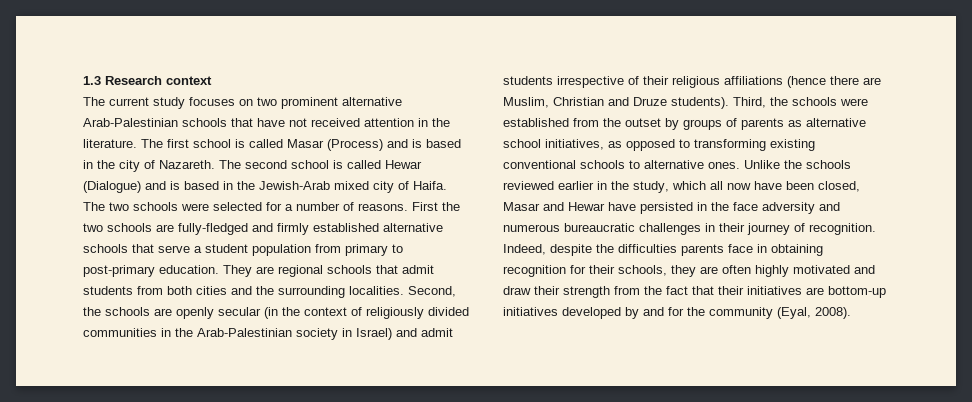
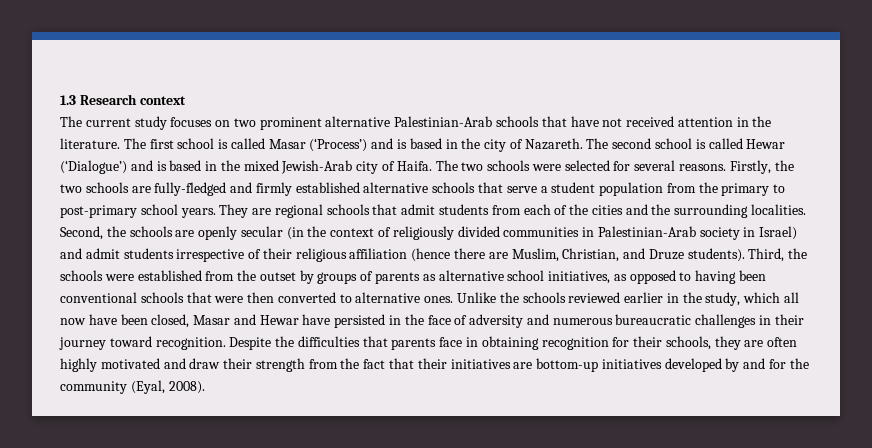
[83,118,178,127] Arab-Palestinian -> [394,116,493,127] Palestinian-Arab
[327,139,383,151] (Process) -> [309,138,368,152] (‘Process’)
[83,181,369,193] (Dialogue) and is based in the Jewish-Arab mixed -> [60,160,353,174] (‘Dialogue’) and is based in the mixed Jewish-Arab
[285,202,438,211] a number of reasons. First -> [634,160,771,174] several reasons. Firstly,
(341, 248) none -> [698,182,718,193] the
[159,265,219,274] education. -> [140,204,216,218] school years.
[167,286,192,295] both -> [523,204,589,215] each of the
[175,328,292,337] the Arab-Palestinian -> [597,226,696,237] Palestinian-Arab
[724,76,783,85] affiliations -> [349,248,408,259] affiliation
[553,97,604,106] Christian -> [562,248,620,262] Christian,
[694,139,815,151] [503,160,625,169] transforming existing conventional schools -> [695,270,767,284] [60,292,336,303] having been conventional schools that were then converted
(758, 206) none -> [454,315,468,325] of
[794,223,876,235] [503,244,592,256] of recognition. Indeed, despite -> [109,336,272,350] toward recognition. Despite
(677, 248) none -> [362,336,388,347] that

